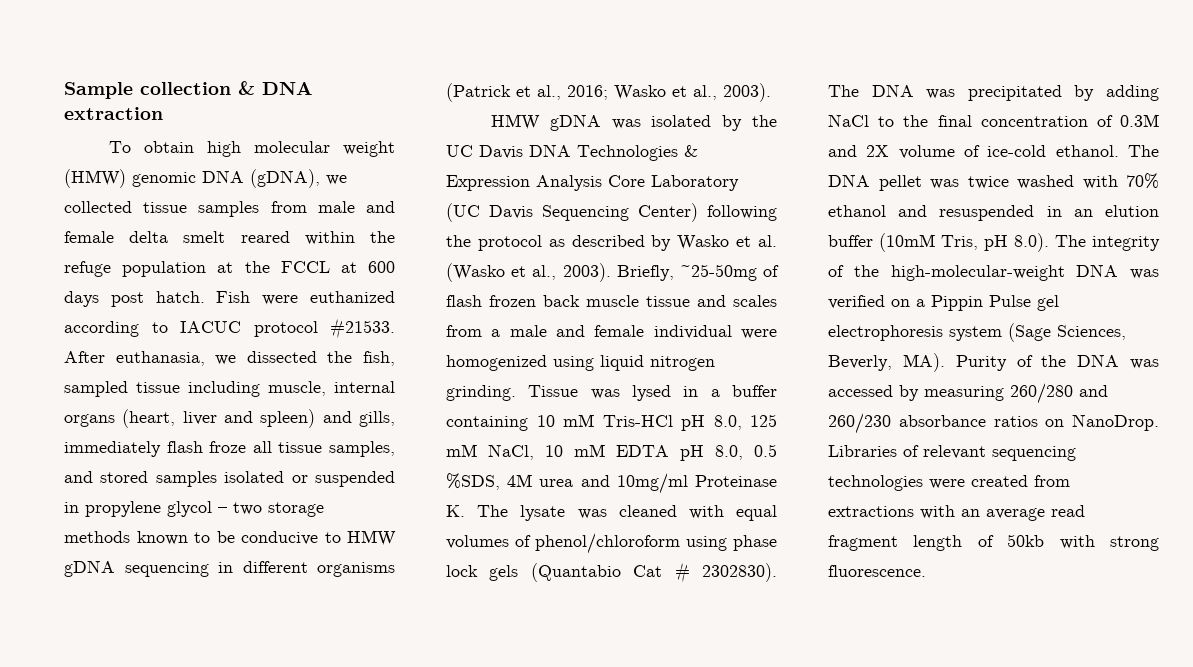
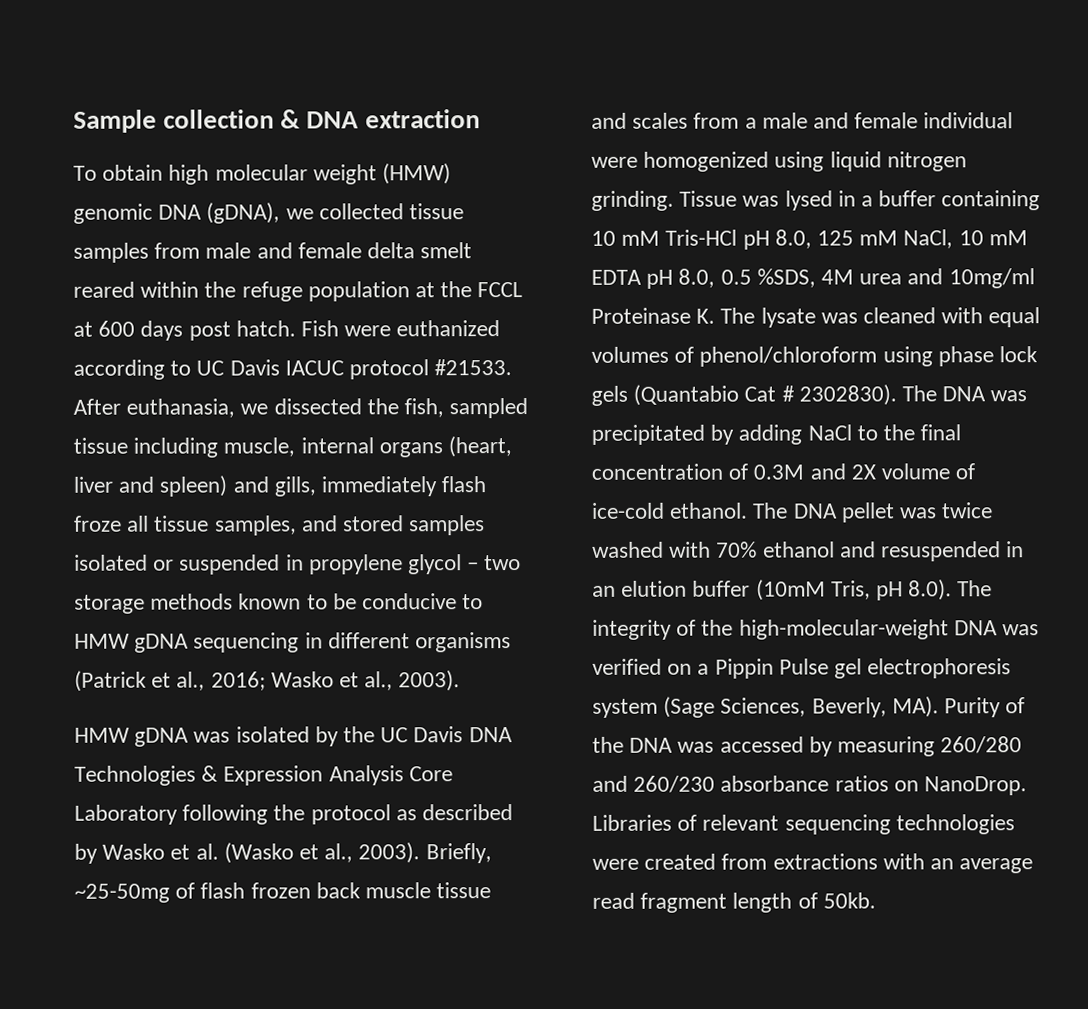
(168, 327) none -> [196,359,280,376] UC Davis
[446,203,698,222] (UC Davis Sequencing Center) -> (178, 814) none
[1007,534,1159,551] [828,565,926,577] 50kb with strong fluorescence. -> [822,892,876,909] 50kb.

